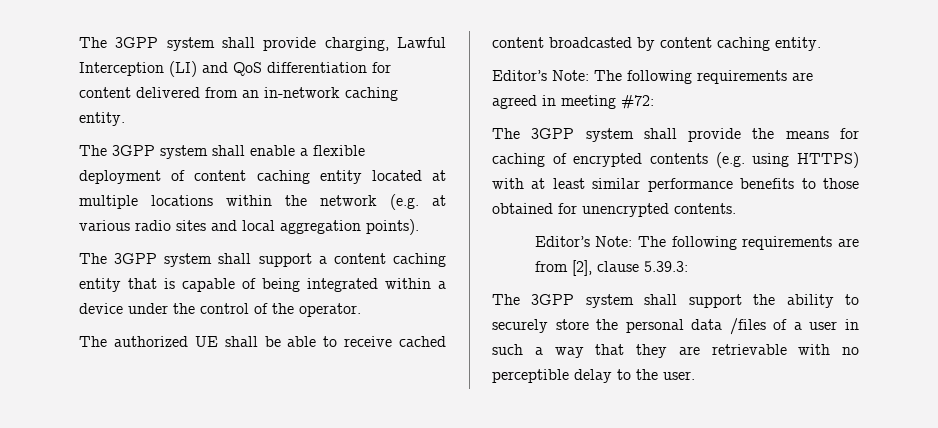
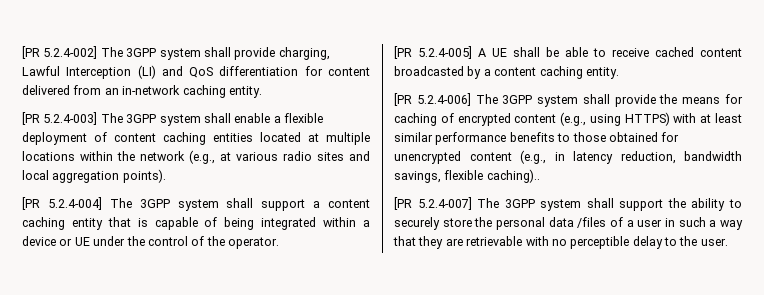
(79, 42) none -> [22,46,98,59] [PR 5.2.4-002]
(125, 119) none -> [22,112,98,125] [PR 5.2.4-003]
[319,170,362,184] entity -> [213,133,253,142] entities
[390,194,419,210] (e.g. -> [189,150,215,164] (e.g.,
(419, 227) none -> [22,197,102,210] [PR 5.2.4-004]
(123, 308) none -> [59,237,90,246] or UE
[79,336,188,347] The authorized -> [394,46,486,59] [PR 5.2.4-005] A
(655, 44) none -> [483,69,491,76] a
[492,70,813,84] [492,95,654,109] Editor’s Note: The following requirements are agreed in meeting #72: // -> [394,93,471,106] [PR 5.2.4-006]
[650,152,745,168] contents (e.g. -> [514,112,587,126] content (e.g.,
[674,203,736,214] [534,236,859,250] [534,260,688,276] contents. // Editor’s Note: The following requirements are from [2], clause 5.39.3: // -> [469,150,742,164] [394,169,540,183] [394,197,472,210] content (e.g., in latency reduction, bandwidth savings, flexible caching).. // [PR 5.2.4-007]

